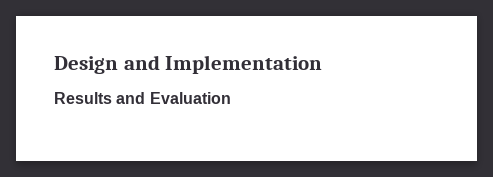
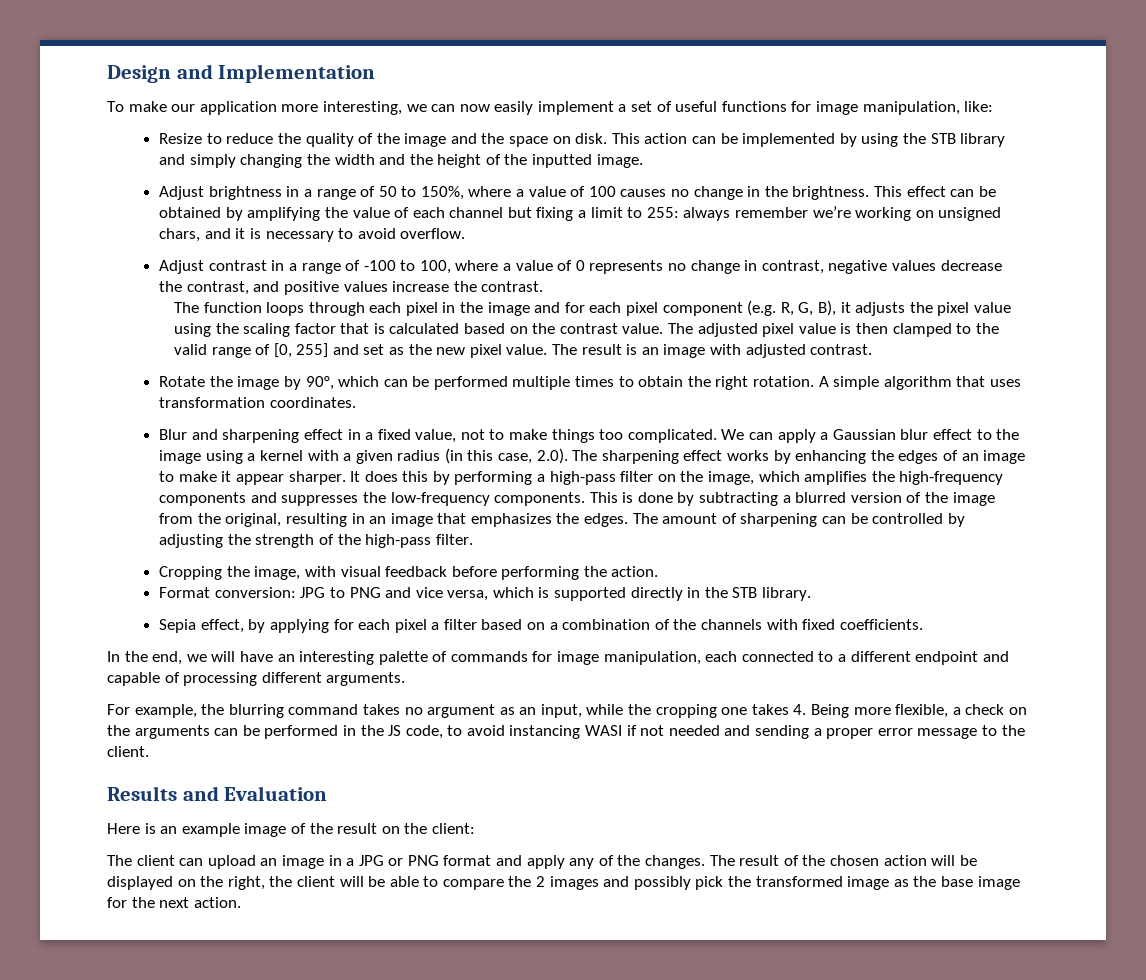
[54,92,231,104] Results and Evaluation -> [107,101,994,115] [159,133,1006,147] [159,154,643,168] [159,186,996,200] [159,206,1002,221] [159,228,466,242] [159,260,1002,274] [159,281,544,295] [173,300,1011,316] [173,323,999,337] [173,343,873,358] [159,376,1021,390] [159,397,356,408] [159,429,1020,443] [159,448,1026,464] [159,471,1004,485] [159,492,995,506] [159,513,965,527] [159,534,473,548] [159,566,659,580] [159,587,812,601] [159,619,923,633] [107,651,1009,665] [107,672,406,686] [107,704,1027,718] [107,725,1025,739] [107,746,149,757] [107,786,328,801] [107,823,475,837] [107,855,977,869] [107,876,1020,890] [107,897,241,908] To make our application more interesting, we can now easily implement a set of useful functions for image manipulation, like: // Resize to reduce the quality of the image and the space on disk. This action can be implemented by using the STB library and simply changing the width and the height of the inputted image. // Adjust brightness in a range of 50 to 150%, where a value of 100 causes no change in the brightness. This effect can be obtained by amplifying the value of each channel but fixing a limit to 255: always remember we’re working on unsigned chars, and it is necessary to avoid overflow. // Adjust contrast in a range of -100 to 100, where a value of 0 represents no change in contrast, negative values decrease the contrast, and positive values increase the contrast. // The function loops through each pixel in the image and for each pixel component (e.g. R, G, B), it adjusts the pixel value using the scaling factor that is calculated based on the contrast value. The adjusted pixel value is then clamped to the valid range of [0, 255] and set as the new pixel value. The result is an image with adjusted contrast. // Rotate the image by 90°, which can be performed multiple times to obtain the right rotation. A simple algorithm that uses transformation coordinates. // Blur and sharpening effect in a fixed value, not to make things too complicated. We can apply a Gaussian blur effect to the image using a kernel with a given radius (in this case, 2.0). The sharpening effect works by enhancing the edges of an image to make it appear sharper. It does this by performing a high-pass filter on the image, which amplifies the high-frequency components and suppresses the low-frequency components. This is done by subtracting a blurred version of the image from the original, resulting in an image that emphasizes the edges. The amount of sharpening can be controlled by adjusting the strength of the high-pass filter. // Cropping the image, with visual feedback before performing the action. // Format conversion: JPG to PNG and vice versa, which is supported directly in the STB library. // Sepia effect, by applying for each pixel a filter based on a combination of the channels with fixed coefficients. // In the end, we will have an interesting palette of commands for image manipulation, each connected to a different endpoint and capable of processing different arguments. // For example, the blurring command takes no argument as an input, while the cropping one takes 4. Being more flexible, a check on the arguments can be performed in the JS code, to avoid instancing WASI if not needed and sending a proper error message to the client. // Results and Evaluation // Here is an example image of the result on the client: // The client can upload an image in a JPG or PNG format and apply any of the changes. The result of the chosen action will be displayed on the right, the client will be able to compare the 2 images and possibly pick the transformed image as the base image for the next action.

